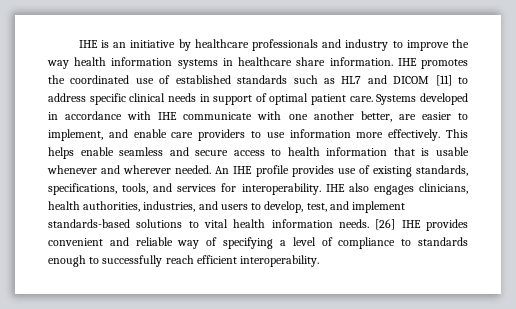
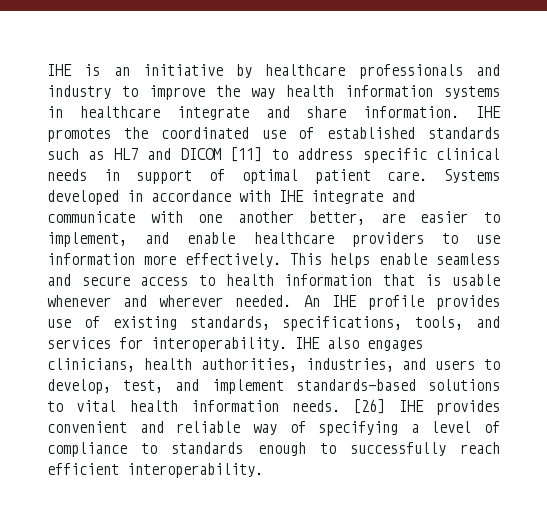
(293, 61) none -> [176,106,290,120] integrate and
(178, 116) none -> [311,190,415,204] integrate and
[171,132,194,138] care -> [253,232,334,244] healthcare

